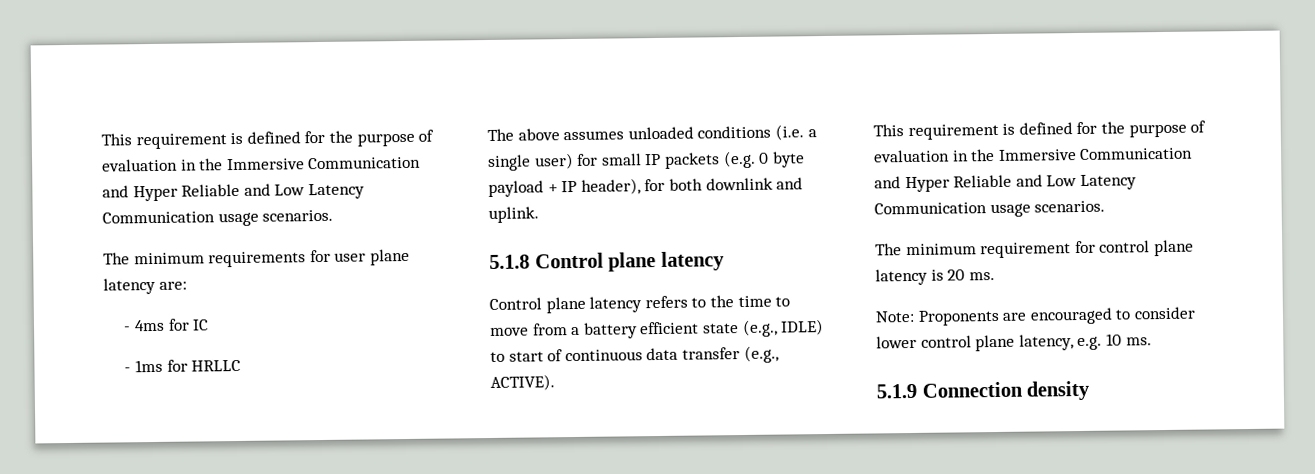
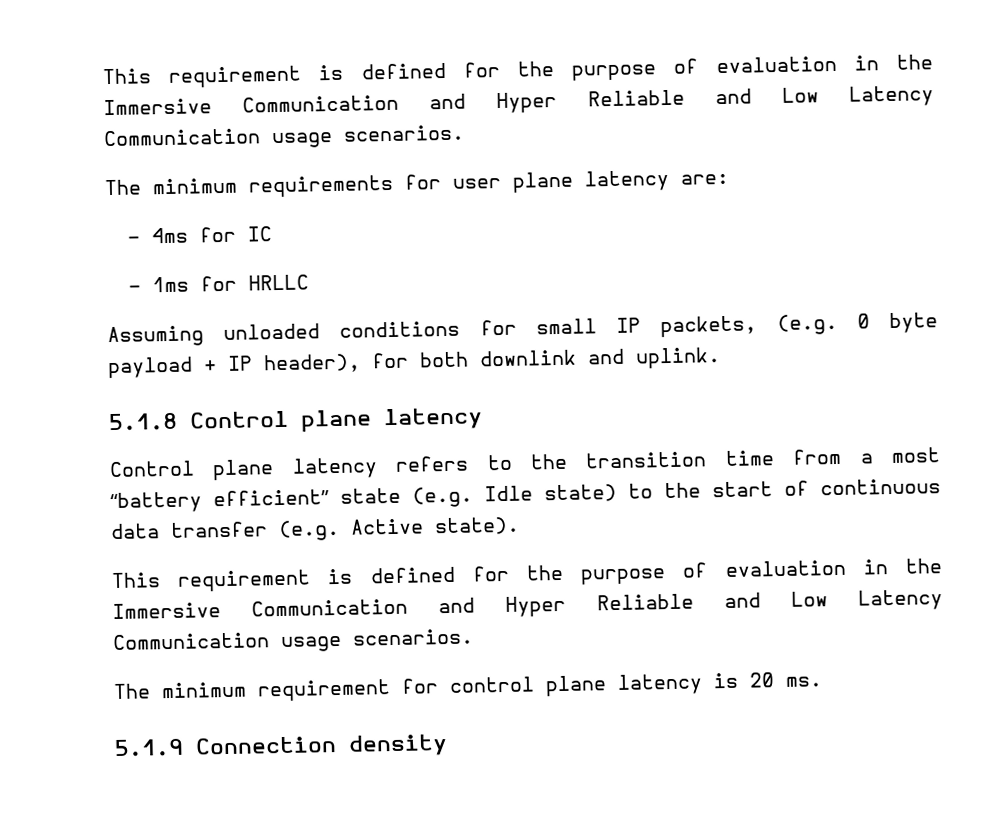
[487,124,817,142] [488,152,574,172] The above assumes unloaded conditions (i.e. a single user) -> [107,320,461,348] Assuming unloaded conditions
[664,152,720,169] packets -> [660,315,758,338] packets,
[737,295,791,308] [490,319,825,339] [490,351,505,362] time to move from a battery efficient state (e.g., IDLE) to -> [585,447,940,469] [110,482,701,514] transition time from a most “battery efficient” state (e.g. Idle state) to the
[743,345,779,363] [490,374,555,391] (e.g., ACTIVE). -> [278,516,520,542] (e.g. Active state).
[875,306,1196,326] [876,333,1152,352] // Note: Proponents are encouraged to consider lower control plane latency, e.g. 10 ms. -> (822, 681) none

